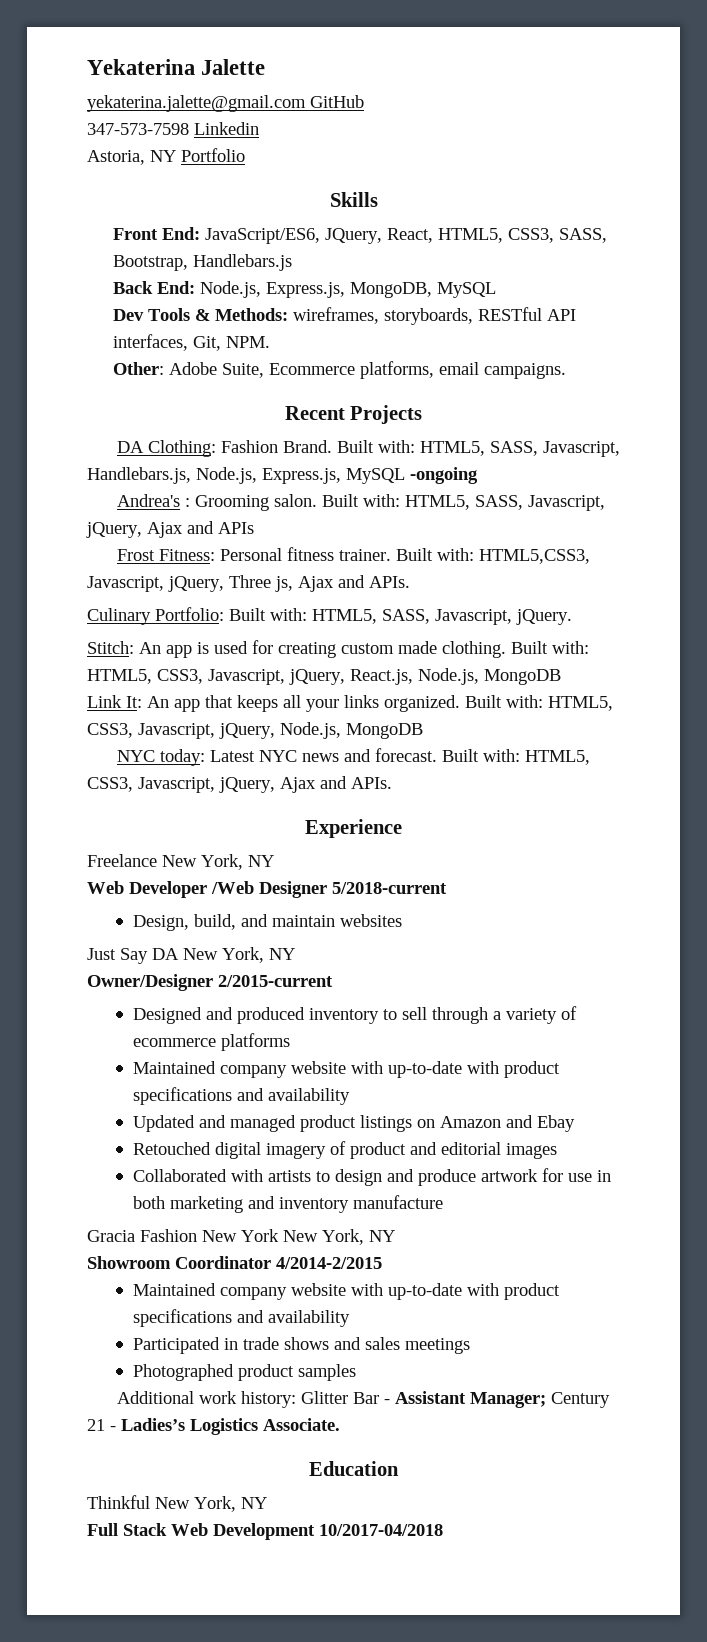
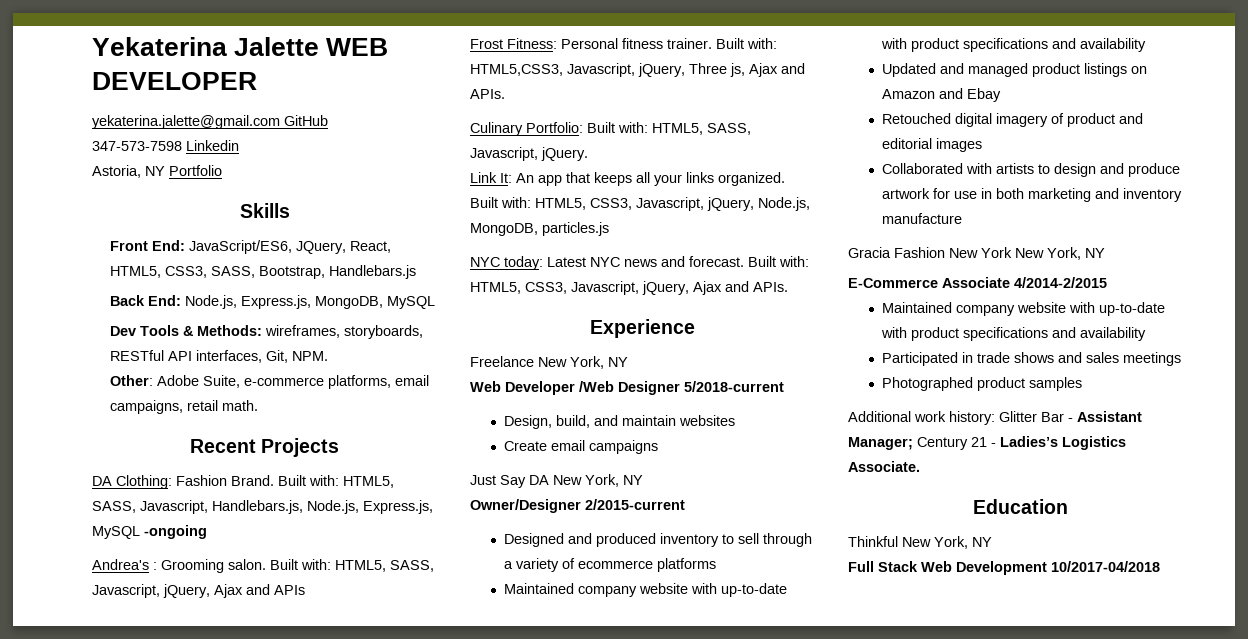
(266, 67) none -> [326,38,389,56] [92,72,257,90] WEB DEVELOPER
[268,363,355,375] Ecommerce -> [244,377,325,386] e-commerce
[483,363,566,379] campaigns. -> [110,400,259,414] campaigns, retail math.
[87,640,589,658] [87,668,561,685] // Stitch: An app is used for creating custom made clothing. Built with: HTML5, CSS3, Javascript, jQuery, React.js, Node.js, MongoDB -> (588, 154) none
[346,723,423,739] MongoDB -> [470,222,609,236] MongoDB, particles.js
(402, 920) none -> [504,440,659,454] // Create email campaigns
[87,1256,271,1269] Showroom Coordinator -> [848,277,1010,288] E-Commerce Associate

